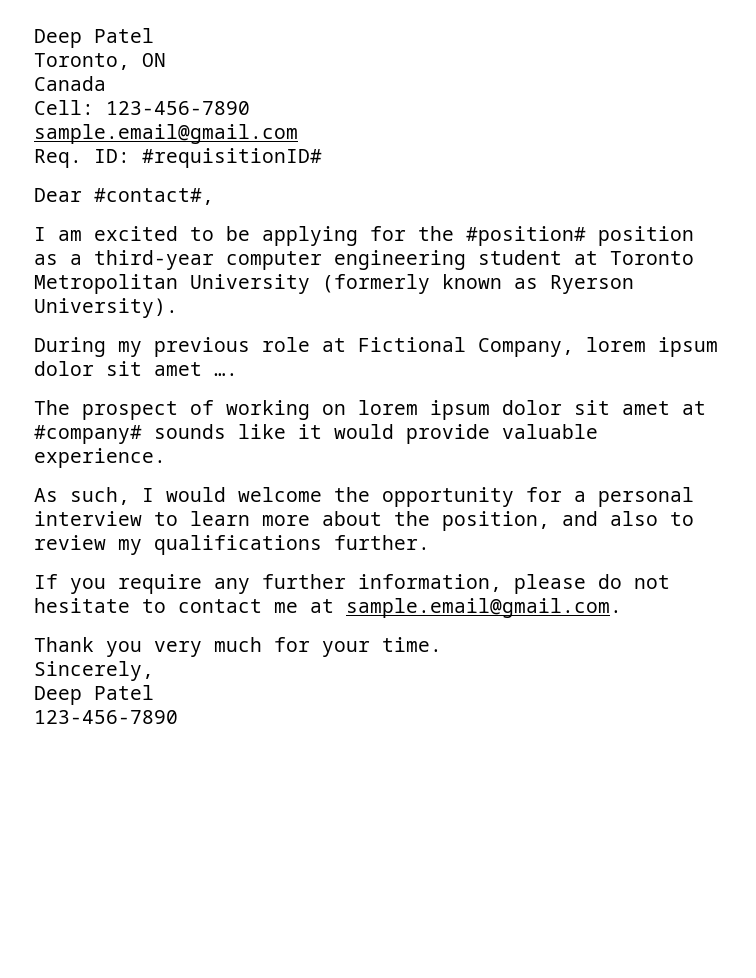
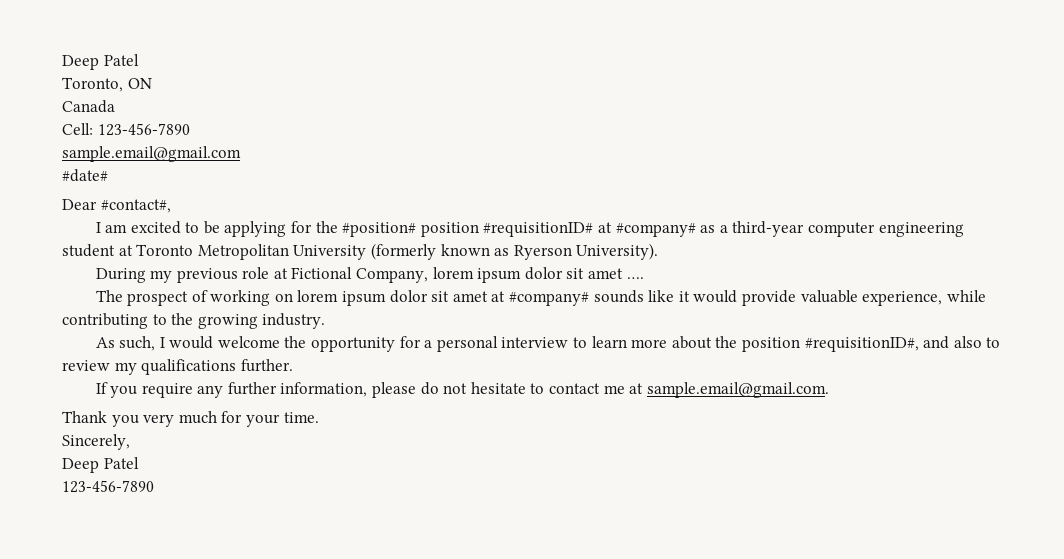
[34,148,322,168] Req. ID: #requisitionID# -> [62,169,108,182] #date#
(694, 236) none -> [483,222,696,237] #requisitionID# at #company#
[34,448,166,468] experience. -> [862,290,986,306] [62,313,326,329] experience, while contributing to the growing industry.
[442,511,550,531] position, -> [741,337,919,352] position #requisitionID#,

